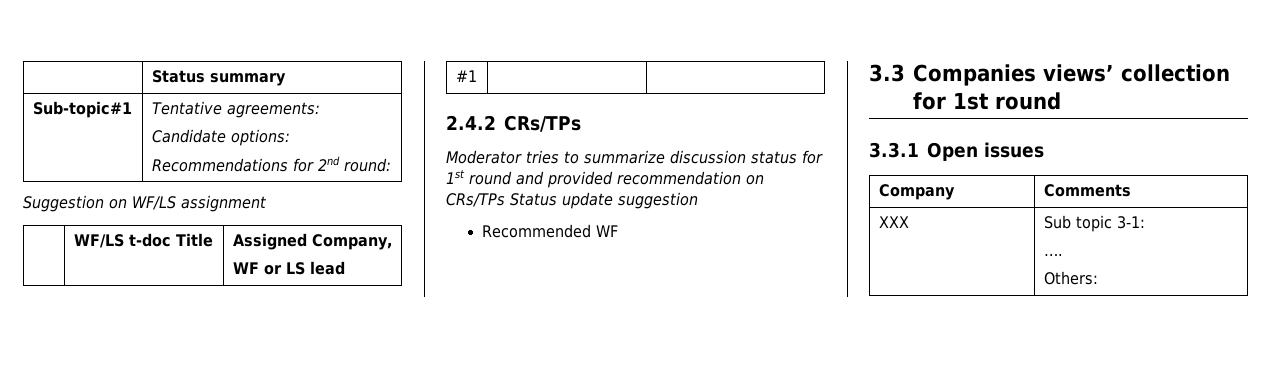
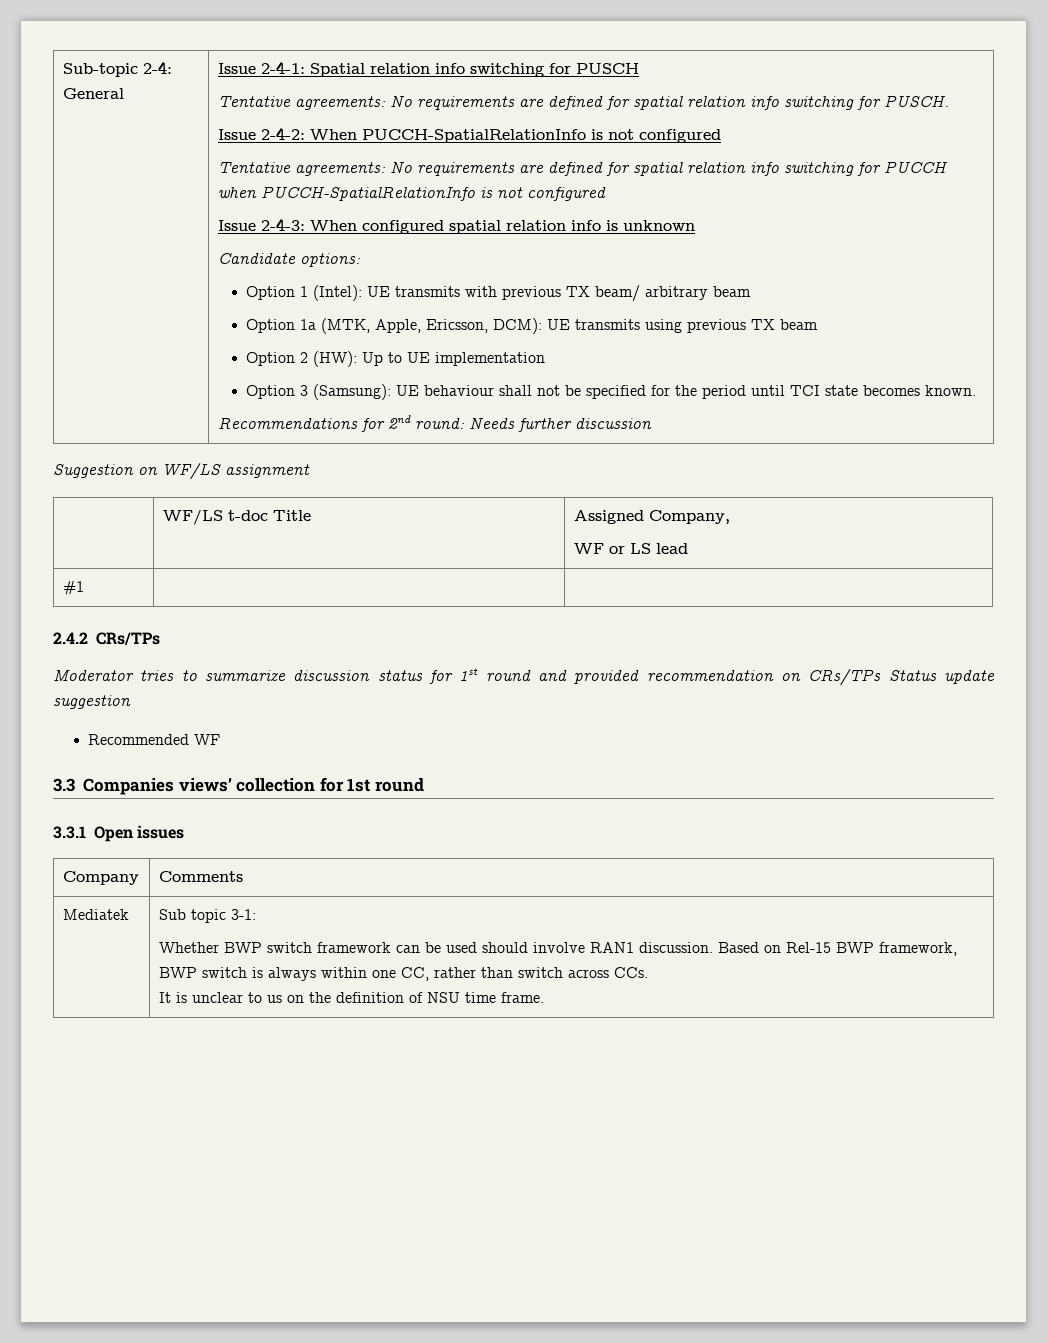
[151,70,286,86] [32,101,132,118] [151,101,320,118] [151,129,290,146] | Status summary // Sub-topic#1 | Tentative agreements: // Candidate options: -> [62,61,172,77] [62,88,124,99] [217,61,639,77] [217,95,949,110] [217,127,721,143] [217,161,948,176] [217,186,606,201] [217,218,695,234] [217,253,361,267] [246,285,752,302] [246,318,819,334] [246,351,546,367] [246,384,977,400] Sub-topic 2-4: General | Issue 2-4-1: Spatial relation info switching for PUSCH // Tentative agreements: No requirements are defined for spatial relation info switching for PUSCH. // Issue 2-4-2: When PUCCH-SpatialRelationInfo is not configured // Tentative agreements: No requirements are defined for spatial relation info switching for PUCCH when PUCCH-SpatialRelationInfo is not configured // Issue 2-4-3: When configured spatial relation info is unknown // Candidate options: // Option 1 (Intel): UE transmits with previous TX beam/ arbitrary beam // Option 1a (MTK, Apple, Ericsson, DCM): UE transmits using previous TX beam // Option 2 (HW): Up to UE implementation // Option 3 (Samsung): UE behaviour shall not be specified for the period until TCI state becomes known.
(391, 165) none -> [468,417,652,432] Needs further discussion
[878,216,909,228] XXX -> [62,909,129,920] Mediatek
[1043,254,1063,256] [1043,271,1098,285] …. // Others: -> [158,942,957,956] [158,967,648,981] [158,992,544,1003] Whether BWP switch framework can be used should involve RAN1 discussion. Based on Rel-15 BWP framework, BWP switch is always within one CC, rather than switch across CCs. // It is unclear to us on the definition of NSU time frame.

